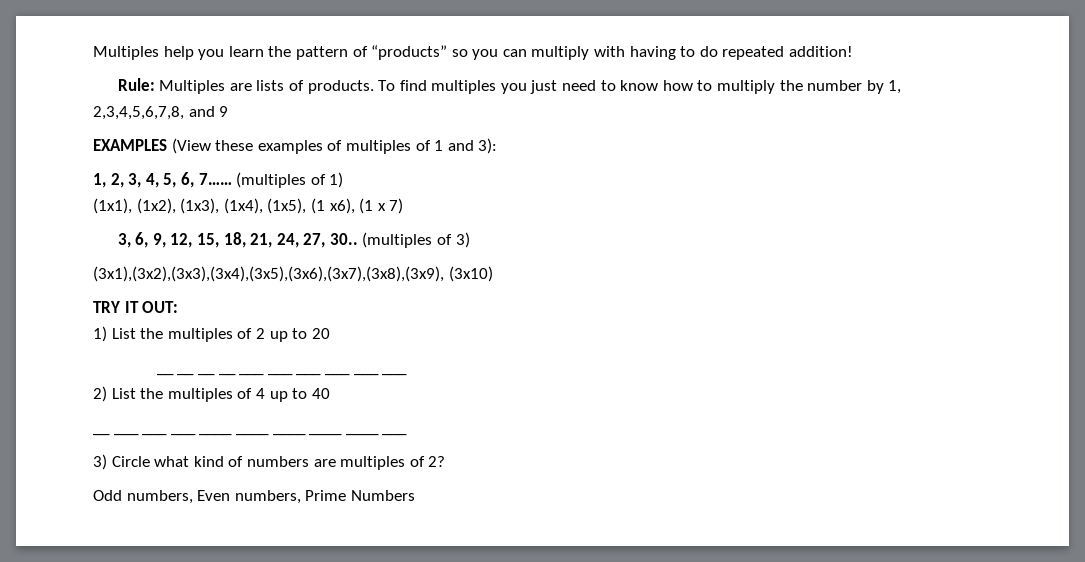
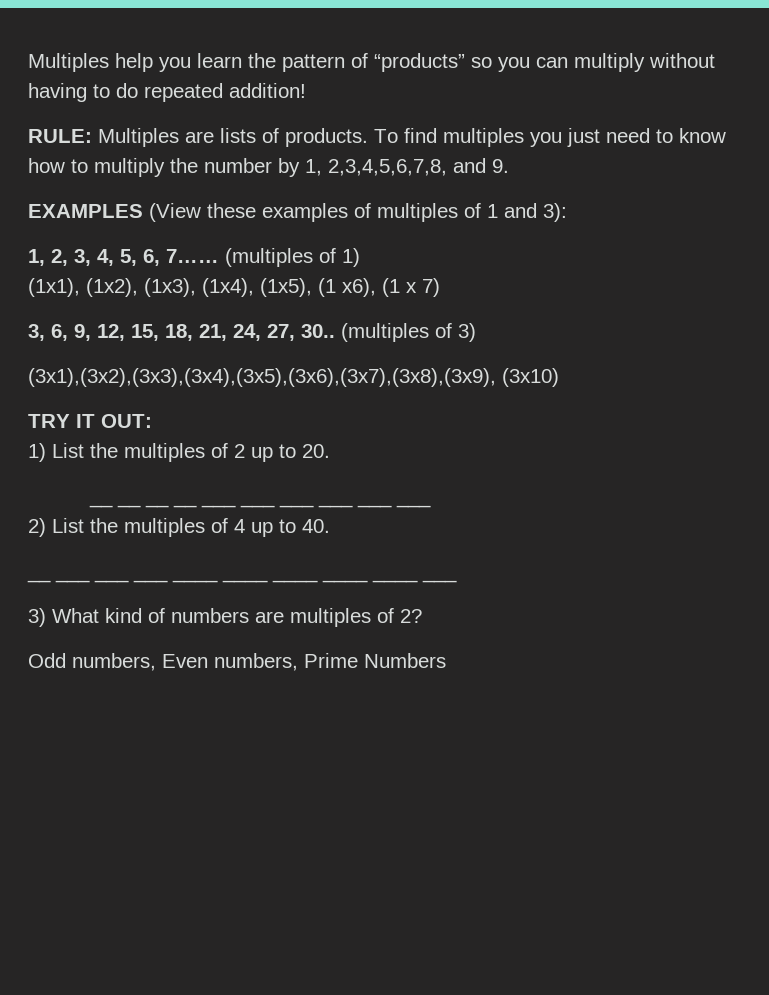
[594,46,626,57] with -> [649,53,715,68] without
[117,78,155,91] Rule: -> [28,129,92,143] RULE:
[219,106,229,117] 9 -> [492,159,509,173] 9.
[311,328,330,339] 20 -> [302,444,330,458] 20.
[311,388,330,399] 40 -> [302,519,330,533] 40.
[111,456,190,467] Circle what -> [52,608,99,623] What

